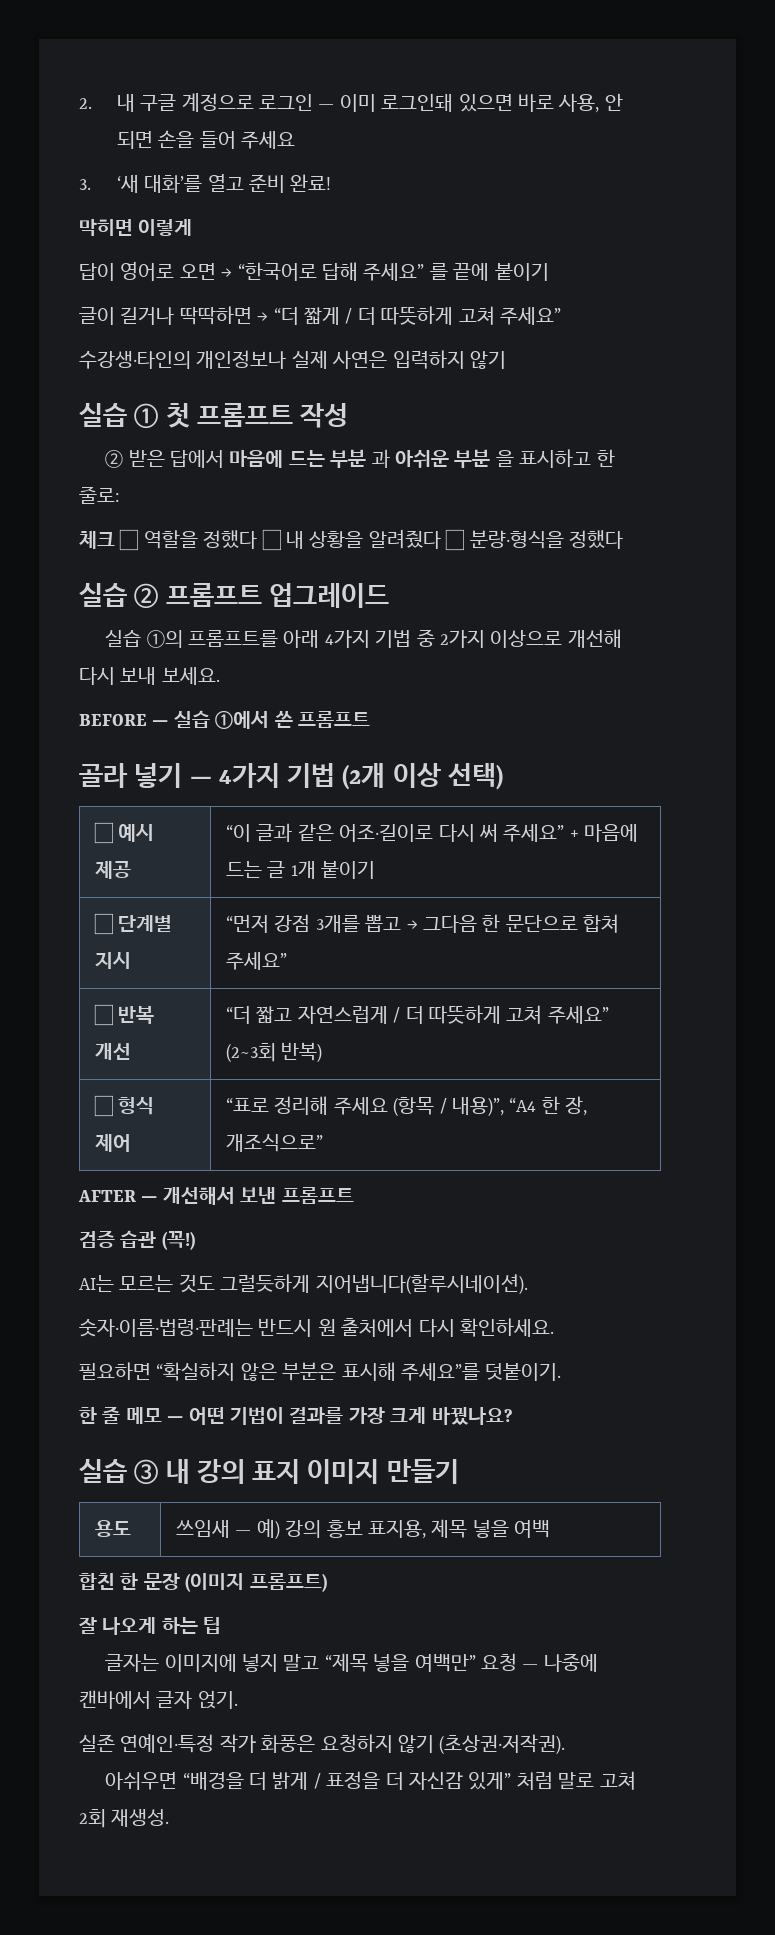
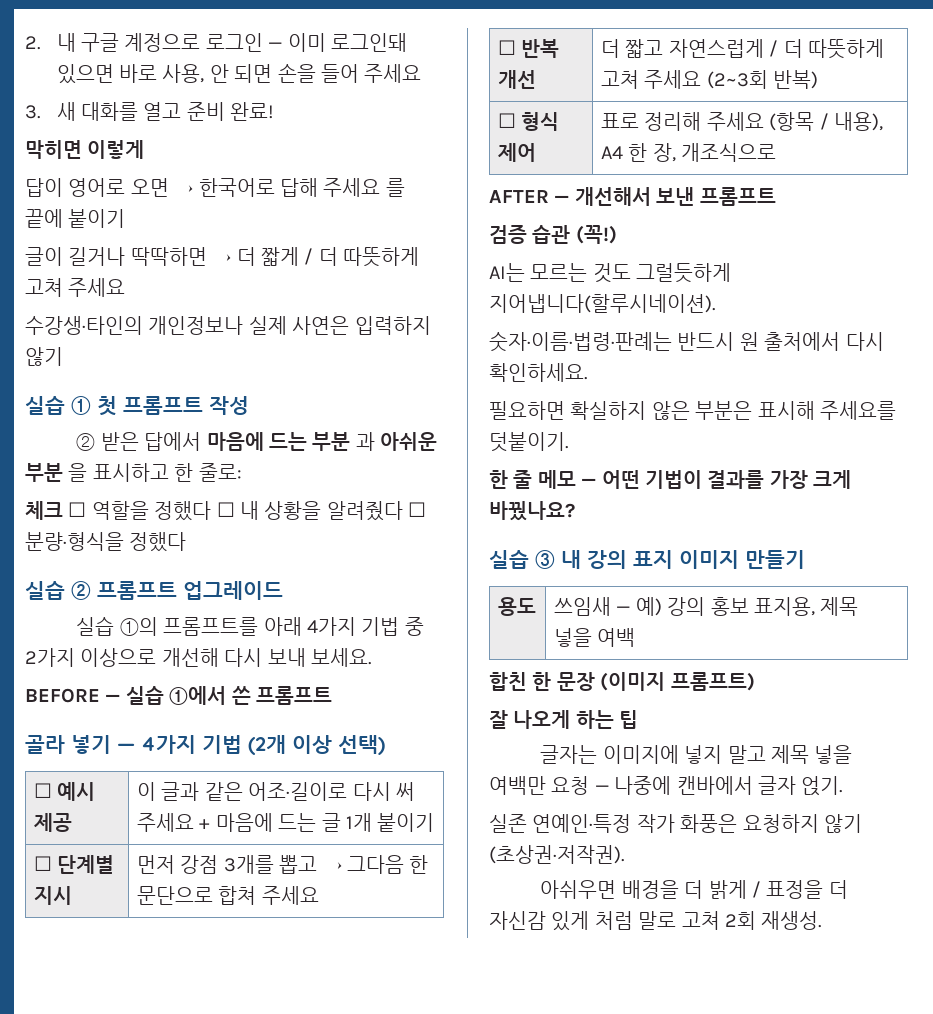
[116,175,203,193] ‘새 대화’를 -> [56,102,138,121] 새 대화를
[237,262,425,281] “한국어로 답해 주세요” -> [198,178,381,197] 한국어로 답해 주세요
[273,307,299,325] “더 -> [236,247,256,266] 더
[499,307,561,325] 주세요” -> [68,278,126,297] 주세요
[225,824,251,842] “이 -> [136,782,156,801] 이
[503,824,565,842] 주세요” -> [136,813,194,832] 주세요
[225,915,269,933] “먼저 -> [136,855,175,874] 먼저
[225,952,287,970] 주세요” -> [261,886,319,905] 주세요
[225,1006,251,1024] “더 -> [600,39,620,58] 더
[547,1006,609,1024] 주세요” -> [644,70,702,89] 주세요
[225,1097,269,1112] “표로 -> [600,113,639,128] 표로
[451,1097,537,1117] 내용)”, “A4 -> [833,112,883,131] [600,146,623,159] 내용), A4
[225,1134,323,1152] 개조식으로” -> [681,143,777,162] 개조식으로
[156,1362,236,1381] “확실하지 -> [570,401,647,420] 확실하지
[401,1363,480,1381] 주세요”를 -> [820,401,896,420] 주세요를
[324,1653,476,1672] “제목 넣을 여백만” -> [770,745,853,764] [489,776,546,795] 제목 넣을 여백만
[182,1772,244,1790] “배경을 -> [621,880,679,899] 배경을
[468,1772,512,1790] 있게” -> [551,911,590,931] 있게

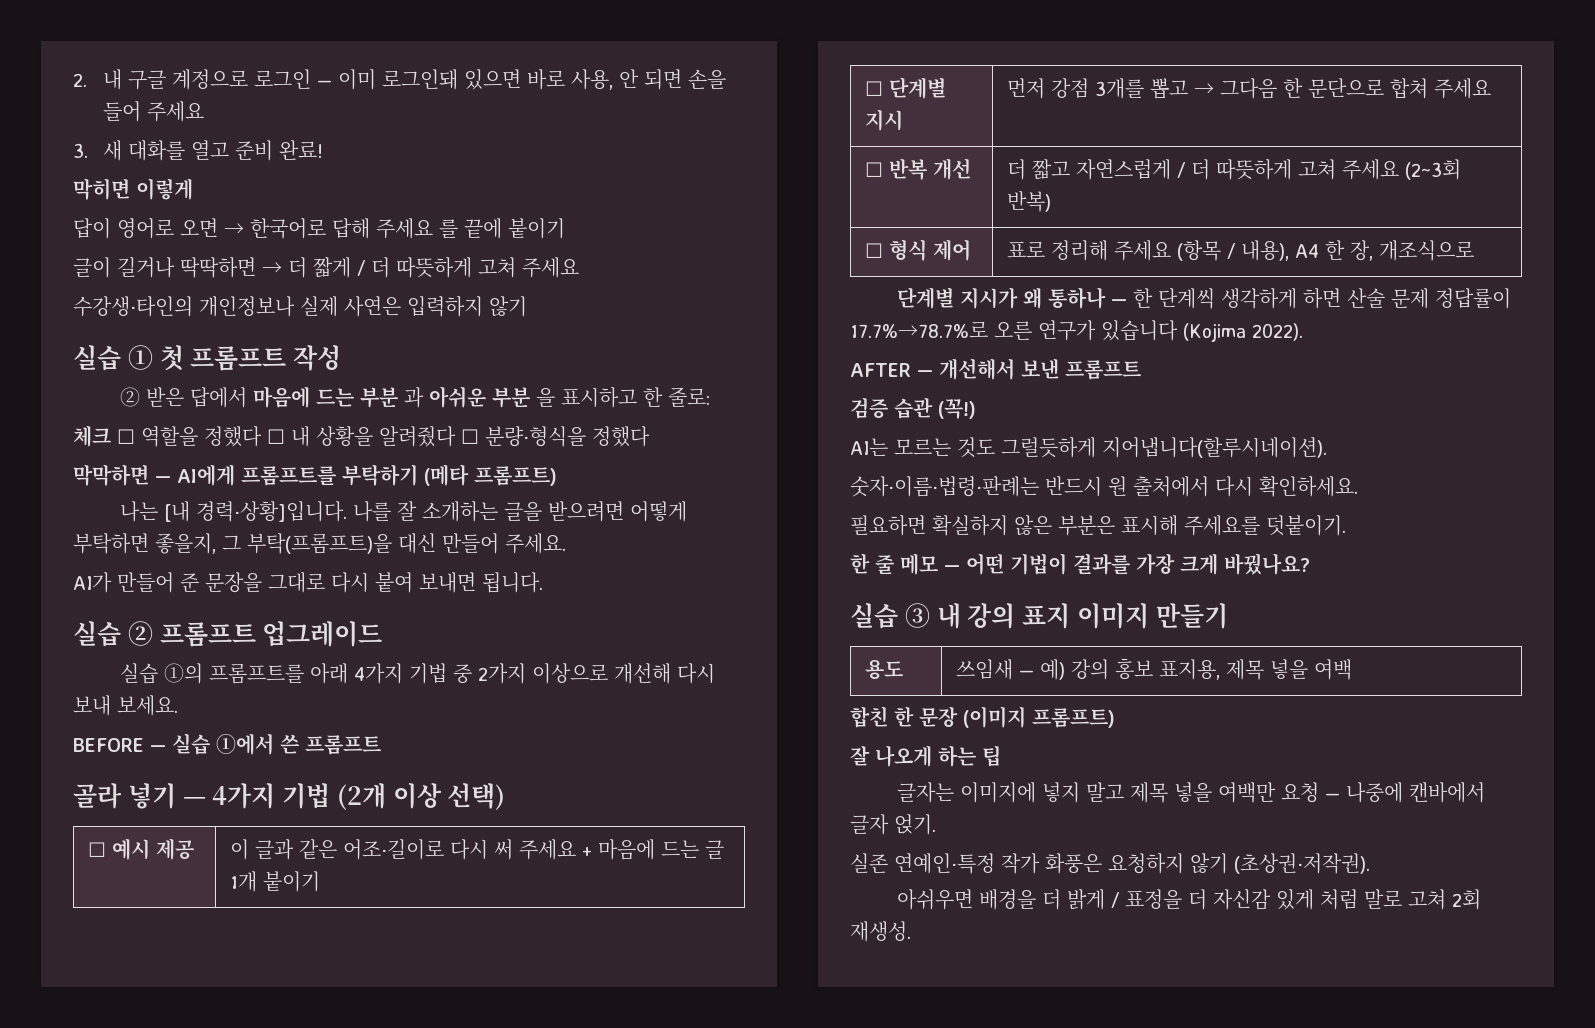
(187, 542) none -> [73,464,557,486] [120,501,688,522] [73,533,566,554] [73,572,543,593] // 막막하면 — AI에게 프롬프트를 부탁하기 (메타 프롬프트) // 나는 [내 경력·상황]입니다. 나를 잘 소개하는 글을 받으려면 어떻게 부탁하면 좋을지, 그 부탁(프롬프트)을 대신 만들어 주세요. // AI가 만들어 준 문장을 그대로 다시 붙여 보내면 됩니다.
(777, 152) none -> [897,287,1512,309] [850,320,1303,342] // 단계별 지시가 왜 통하나 — 한 단계씩 생각하게 하면 산술 문제 정답률이 17.7%→78.7%로 오른 연구가 있습니다 (Kojima 2022).

